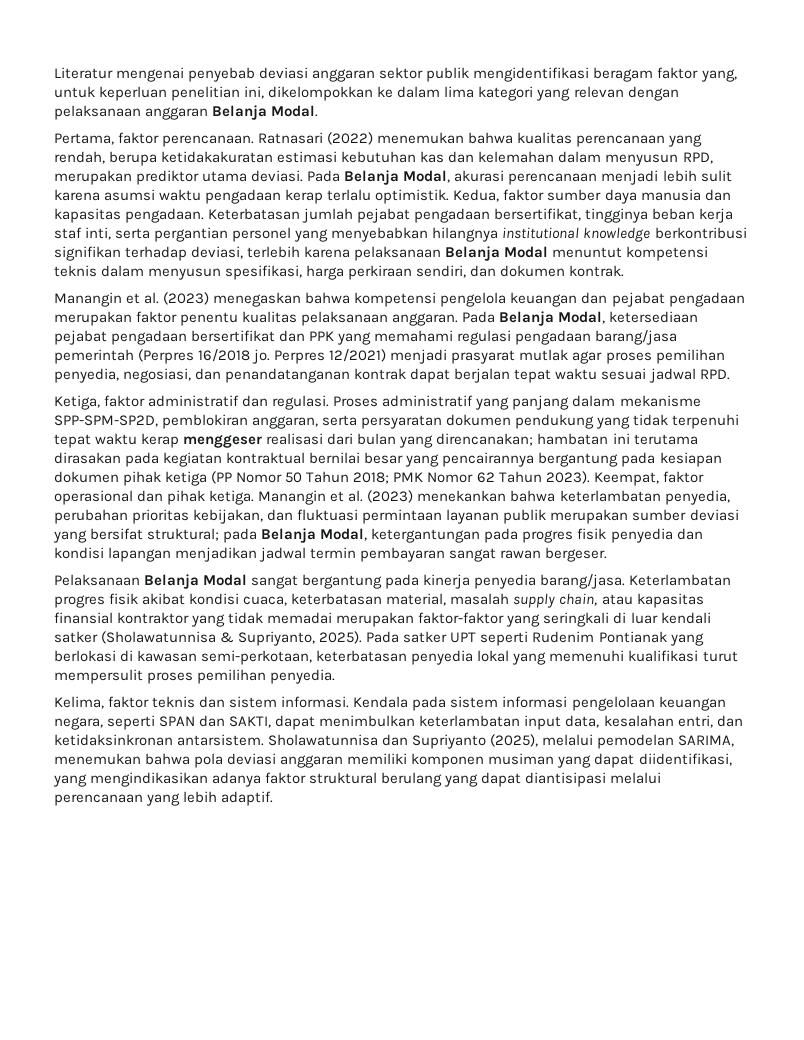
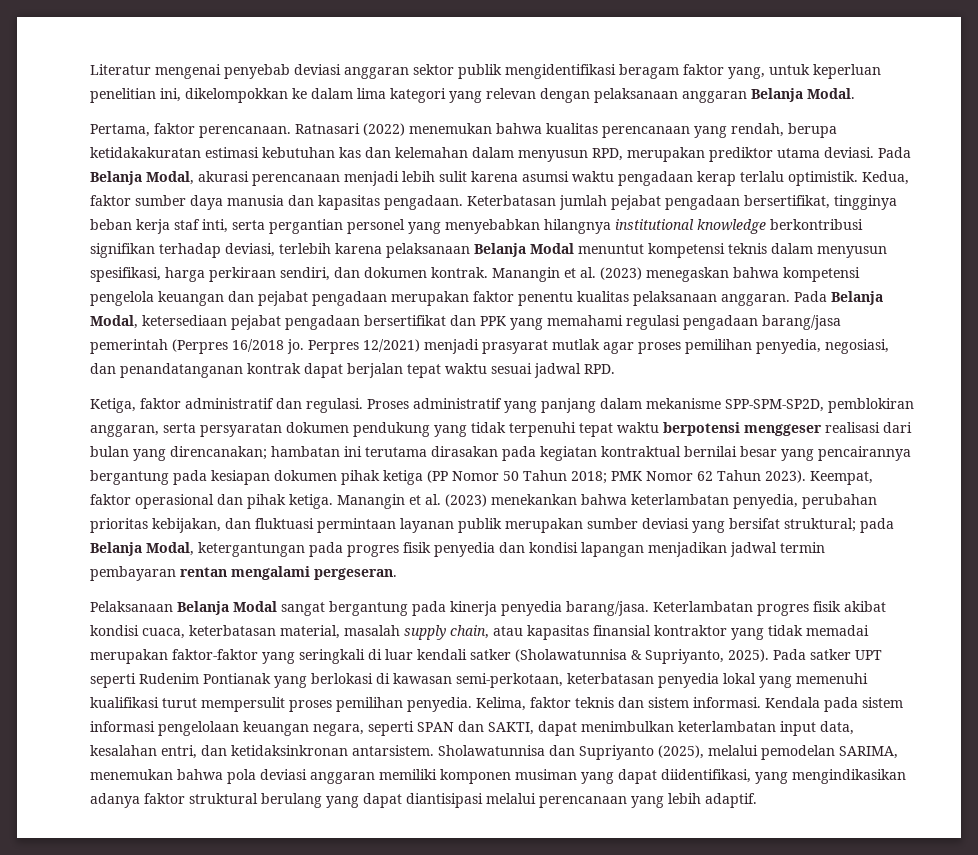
(625, 271) // -> (488, 272) none
[141,433,180,448] kerap -> [663,422,740,436] berpotensi
[449,547,608,562] sangat rawan bergeser. -> [180,566,397,580] rentan mengalami pergeseran.
(336, 676) // -> (472, 704) none

